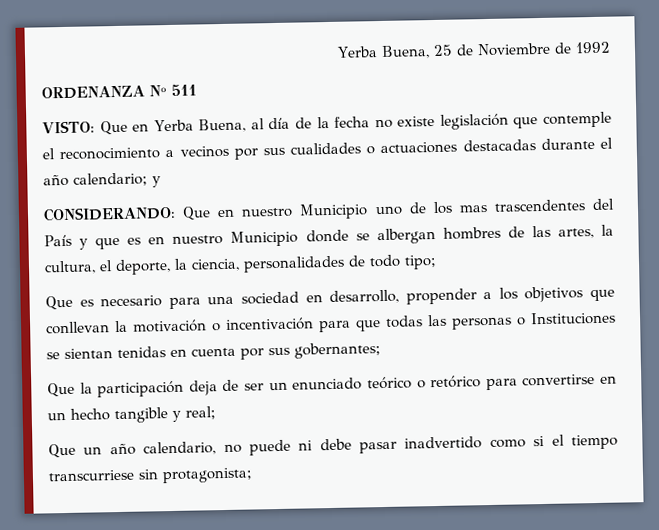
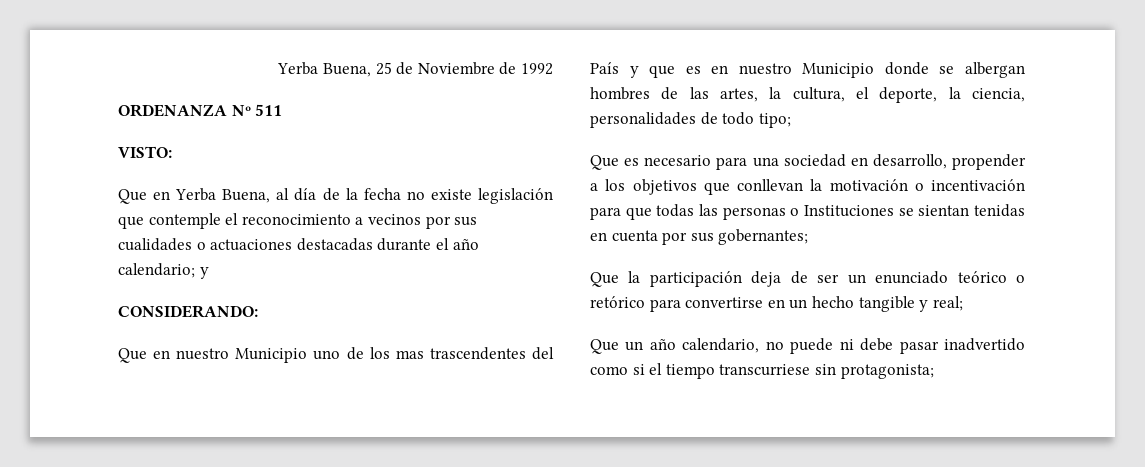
(95, 127) none -> (172, 152) //
(176, 213) none -> (258, 311) //

